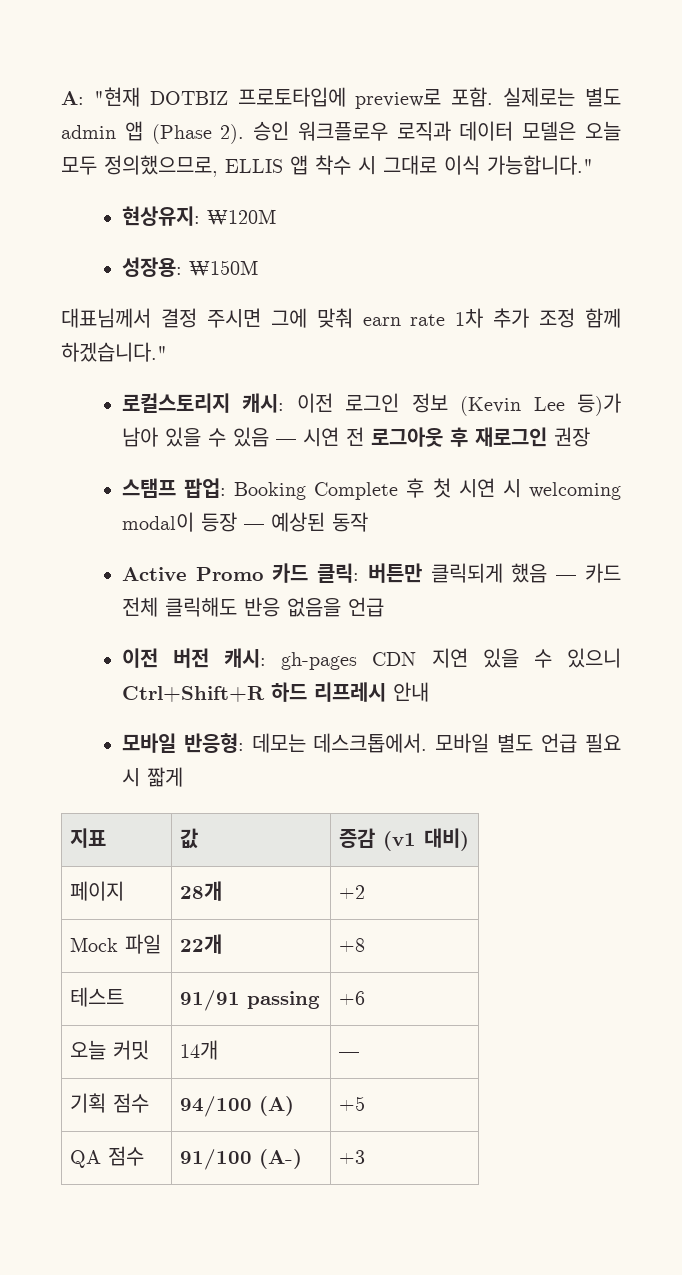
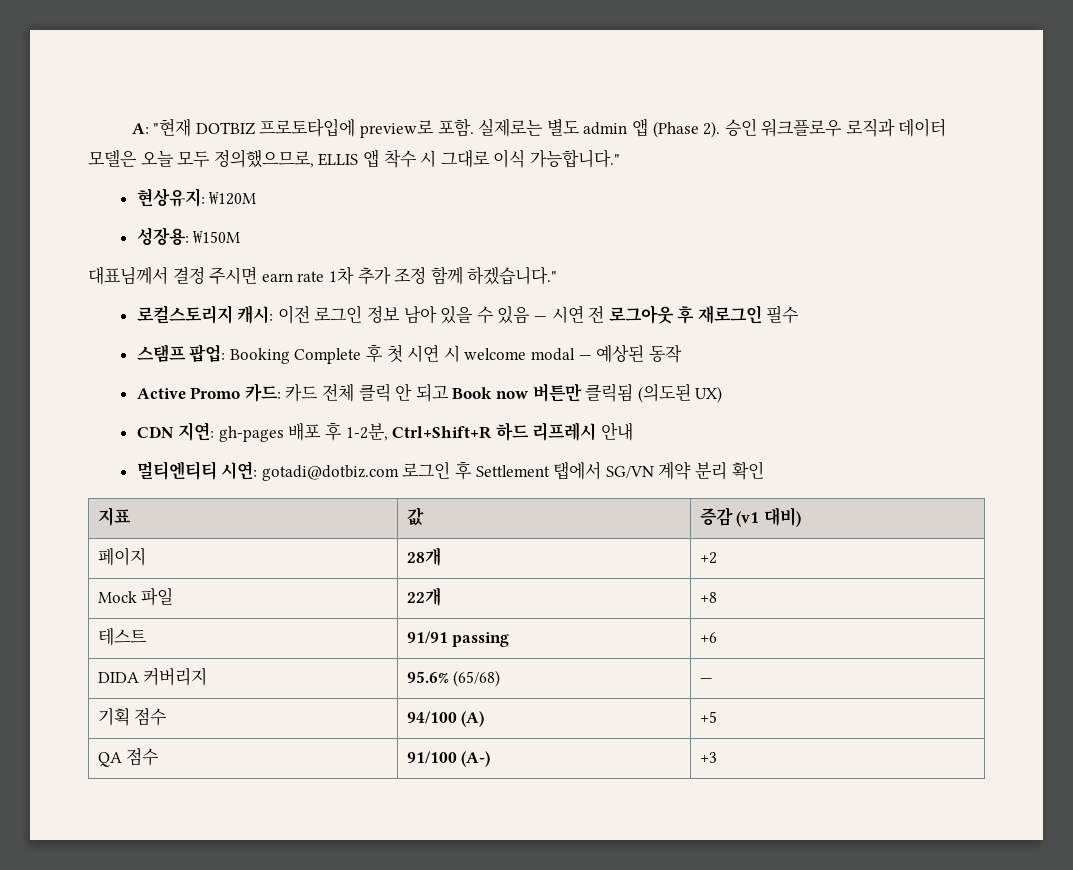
[270,308,353,328] 그에 맞춰 -> (258, 275) none
[460,393,621,416] (Kevin Lee 등)가 -> (400, 314) none
[553,427,590,447] 권장 -> [766,306,800,324] 필수
[529,482,622,500] [121,512,237,532] welcoming modal이 등장 -> [464,348,575,361] welcome modal
[272,563,622,583] [121,597,384,617] [121,648,622,670] [121,682,429,702] [121,733,622,753] [121,767,183,787] 카드 클릭: 버튼만 클릭되게 했음 — 카드 전체 클릭해도 반응 없음을 언급 // 이전 버전 캐시: gh-pages CDN 지연 있을 수 있으니 Ctrl+Shift+R 하드 리프레시 안내 // 모바일 반응형: 데모는 데스크톱에서. 모바일 별도 언급 필요 시 짧게 -> [244,383,723,403] [136,422,633,442] [136,461,764,481] 카드: 카드 전체 클릭 안 되고 Book now 버튼만 클릭됨 (의도된 UX) // CDN 지연: gh-pages 배포 후 1-2분, Ctrl+Shift+R 하드 리프레시 안내 // 멀티엔티티 시연: gotadi@dotbiz.com 로그인 후 Settlement 탭에서 SG/VN 계약 분리 확인
[70,1040,150,1060] [180,1040,219,1060] 오늘 커밋 | 14개 -> [97,668,208,686] [406,670,501,687] DIDA 커버리지 | 95.6% (65/68)

